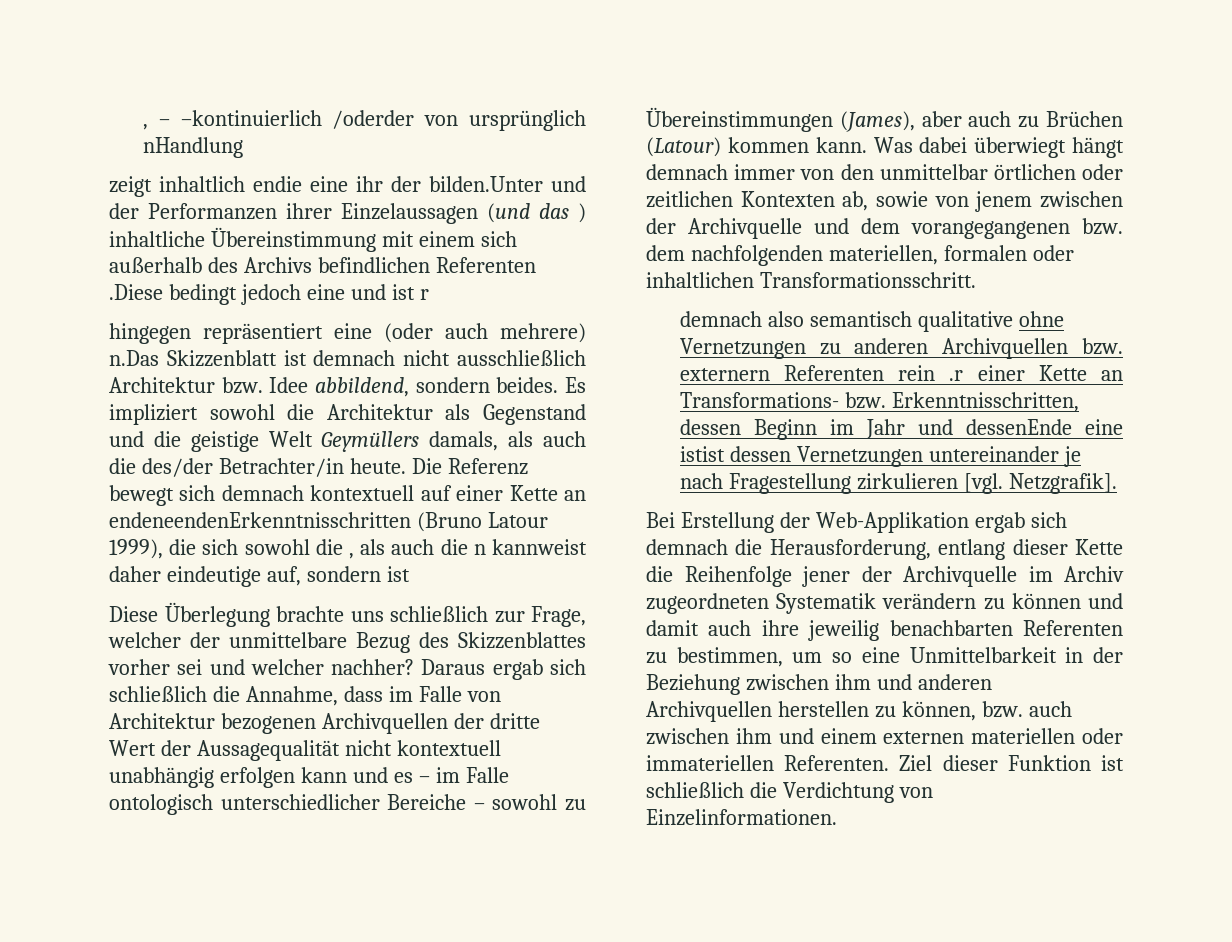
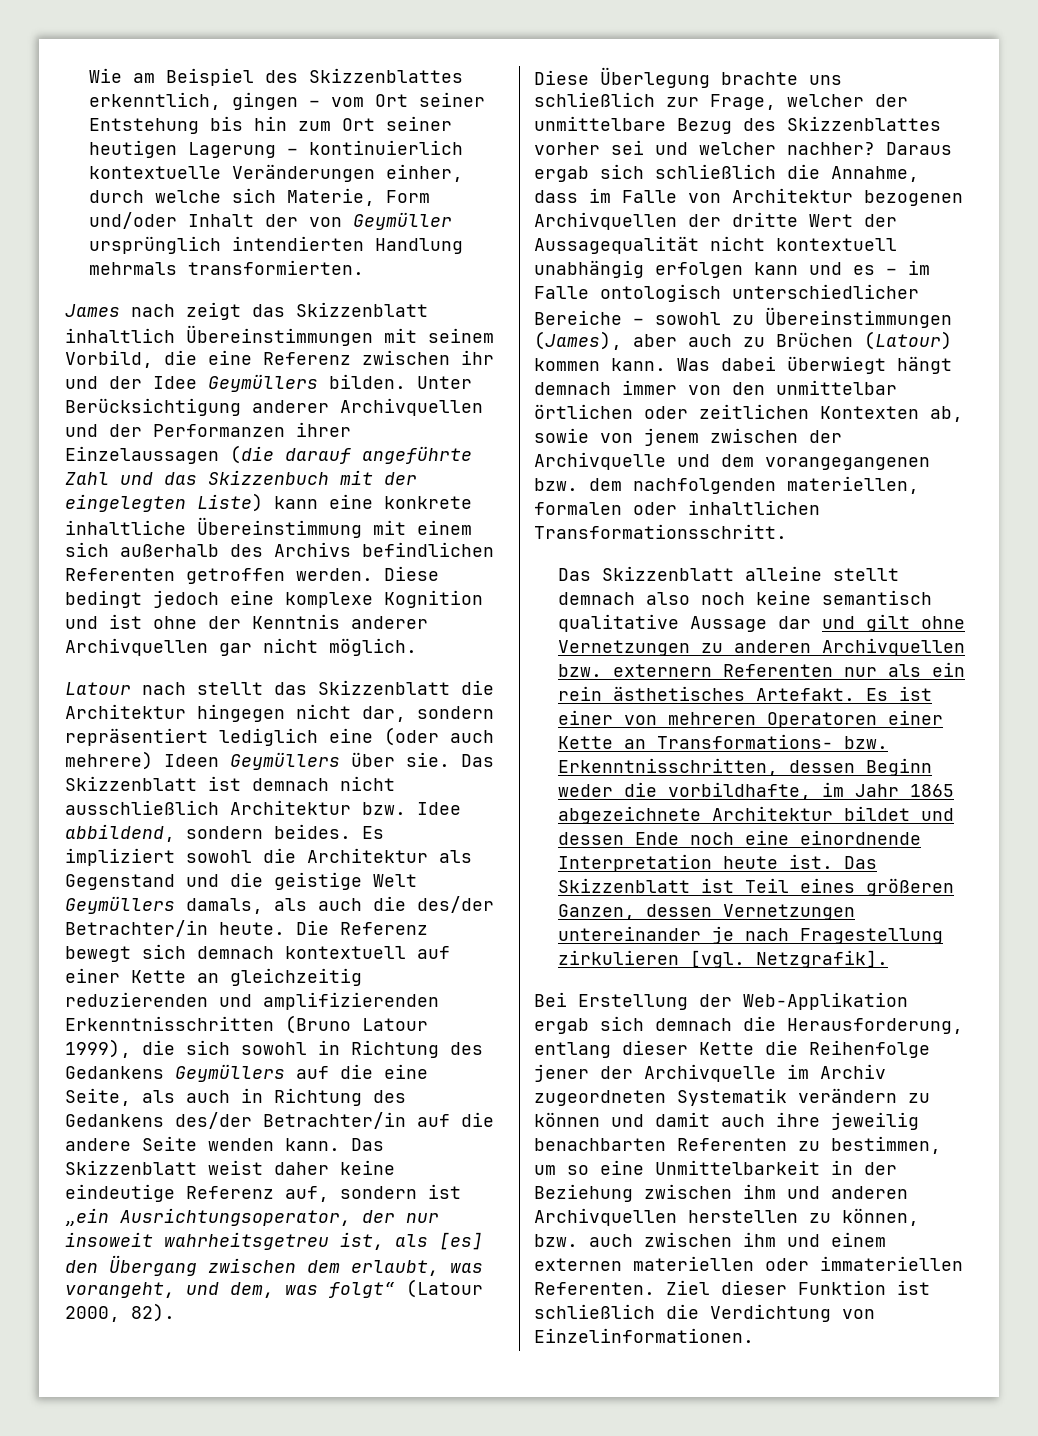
[142,110,586,131] [142,137,243,158] [109,176,543,197] , – –kontinuierlich /oderder von ursprünglich nHandlung // zeigt inhaltlich endie eine ihr der bilden.Unter -> [89,68,464,86] [89,92,486,110] [89,116,453,134] [89,140,464,158] [89,164,464,182] [89,188,431,206] [89,212,453,230] [89,236,464,254] [89,260,365,275] [65,302,428,320] [65,325,494,346] [65,350,494,368] [65,374,472,392] [65,398,483,416] Wie am Beispiel des Skizzenblattes erkenntlich, gingen – vom Ort seiner Entstehung bis hin zum Ort seiner heutigen Lagerung – kontinuierlich kontextuelle Veränderungen einher, durch welche sich Materie, Form und/oder Inhalt der von Geymüller ursprünglich intendierten Handlung mehrmals transformierten. // James nach zeigt das Skizzenblatt inhaltlich Übereinstimmungen mit seinem Vorbild, die eine Referenz zwischen ihr und der Idee Geymüllers bilden. Unter Berücksichtigung anderer Archivquellen
[487,203,586,223] (und das ) -> [230,445,472,464] [65,470,417,485] [65,493,472,512] (die darauf angeführte Zahl und das Skizzenbuch mit der eingelegten Liste) kann eine konkrete
[109,284,429,305] [109,323,586,344] [109,350,159,366] .Diese bedingt jedoch eine und ist r // hingegen repräsentiert eine (oder auch mehrere) n.Das -> [186,566,439,584] [65,590,483,608] [65,614,428,629] [65,638,417,656] [65,680,494,695] [65,704,494,722] [65,727,494,746] [65,751,494,770] getroffen werden. Diese bedingt jedoch eine komplexe Kognition und ist ohne der Kenntnis anderer Archivquellen gar nicht möglich. // Latour nach stellt das Skizzenblatt die Architektur hingegen nicht dar, sondern repräsentiert lediglich eine (oder auch mehrere) Ideen Geymüllers über sie. Das
[109,512,411,528] endeneendenErkenntnisschritten -> [230,968,362,986] [65,992,439,1010] [65,1016,274,1031] gleichzeitig reduzierenden und amplifizierenden Erkenntnisschritten
[315,539,587,559] [109,566,410,587] die , als auch die n kannweist daher eindeutige auf, sondern ist -> [318,1040,483,1058] [65,1064,428,1082] [65,1088,406,1106] [65,1112,494,1129] [65,1136,384,1151] [65,1160,395,1175] [65,1184,461,1202] [65,1208,439,1226] [65,1232,483,1250] [65,1255,483,1276] [65,1279,483,1298] [65,1303,175,1322] in Richtung des Gedankens Geymüllers auf die eine Seite, als auch in Richtung des Gedankens des/der Betrachter/in auf die andere Seite wenden kann. Das Skizzenblatt weist daher keine eindeutige Referenz auf, sondern ist „ein Ausrichtungsoperator, der nur insoweit wahrheitsgetreu ist, als [es] den Übergang zwischen dem erlaubt, was vorangeht, und dem, was folgt“ (Latour 2000, 82).
[679,311,1013,332] demnach also semantisch qualitative -> [558,566,900,581] [558,590,933,605] [558,614,911,632] Das Skizzenblatt alleine stellt demnach also noch keine semantisch qualitative Aussage dar und gilt
[898,365,964,381] rein .r -> [844,662,966,677] [558,686,933,701] [558,710,878,728] nur als ein rein ästhetisches Artefakt. Es ist einer von mehreren Operatoren
[829,419,1123,439] [679,446,725,462] im Jahr und dessenEnde eine istist -> [558,782,955,800] [558,806,955,824] [558,830,922,845] [558,854,878,872] [558,878,955,896] [558,904,636,920] weder die vorbildhafte, im Jahr 1865 abgezeichnete Architektur bildet und dessen Ende noch eine einordnende Interpretation heute ist. Das Skizzenblatt ist Teil eines größeren Ganzen,

